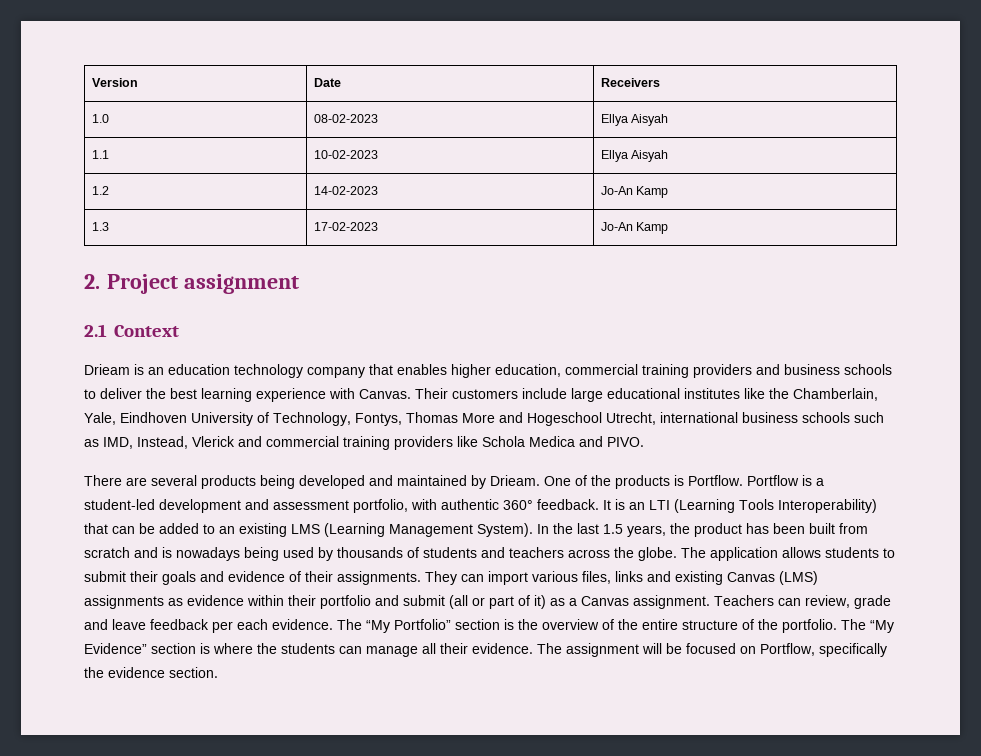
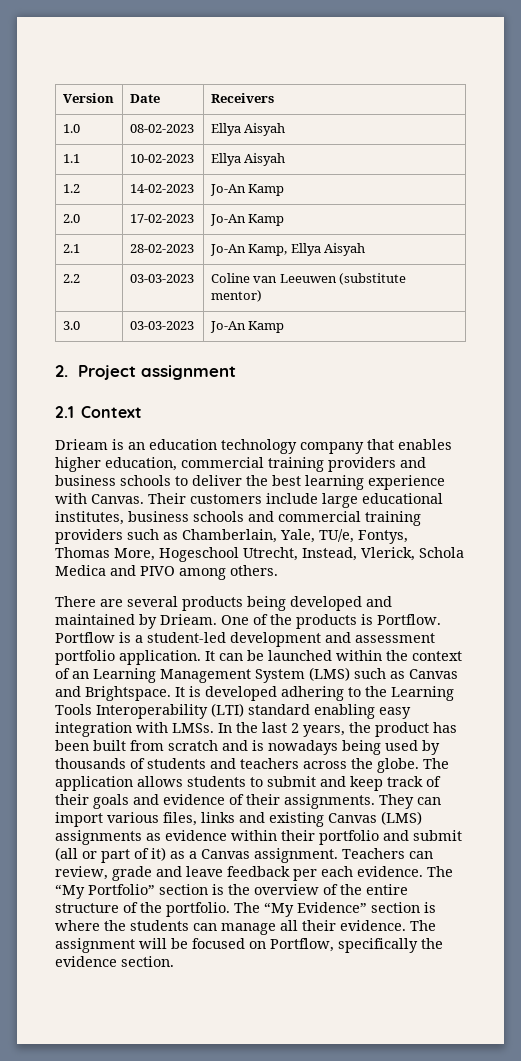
[91,222,109,231] 1.3 -> [62,214,80,223] 2.0
(669, 228) none -> [62,244,80,253] [129,244,194,253] [209,243,366,256] [62,274,80,283] [129,274,194,283] [210,273,407,285] [210,290,262,302] [62,321,80,330] [129,321,194,330] [209,321,285,333] // 2.1 | 28-02-2023 | Jo-An Kamp, Ellya Aisyah // 2.2 | 03-03-2023 | Coline van Leeuwen (substitute mentor) // 3.0 | 03-03-2023 | Jo-An Kamp
[684,388,878,401] [84,412,884,426] [84,436,644,450] institutes like the Chamberlain, Yale, Eindhoven University of Technology, Fontys, Thomas More and Hogeschool Utrecht, international business schools such as IMD, Instead, Vlerick and commercial training providers like Schola Medica and PIVO. -> [55,511,421,526] [55,529,408,544] [55,547,464,562] [55,565,278,580] institutes, business schools and commercial training providers such as Chamberlain, Yale, TU/e, Fontys, Thomas More, Hogeschool Utrecht, Instead, Vlerick, Schola Medica and PIVO among others.
[353,499,877,513] [84,523,533,537] portfolio, with authentic 360° feedback. It is an LTI (Learning Tools Interoperability) that can be added to an existing LMS (Learning Management System). -> [55,650,462,665] [55,667,458,683] [55,686,454,701] [55,703,411,719] [55,722,214,737] portfolio application. It can be launched within the context of an Learning Management System (LMS) such as Canvas and Brightspace. It is developed adhering to the Learning Tools Interoperability (LTI) standard enabling easy integration with LMSs.
[603,524,623,534] 1.5 -> [291,723,299,733] 2
(126, 576) none -> [320,776,441,791] and keep track of

